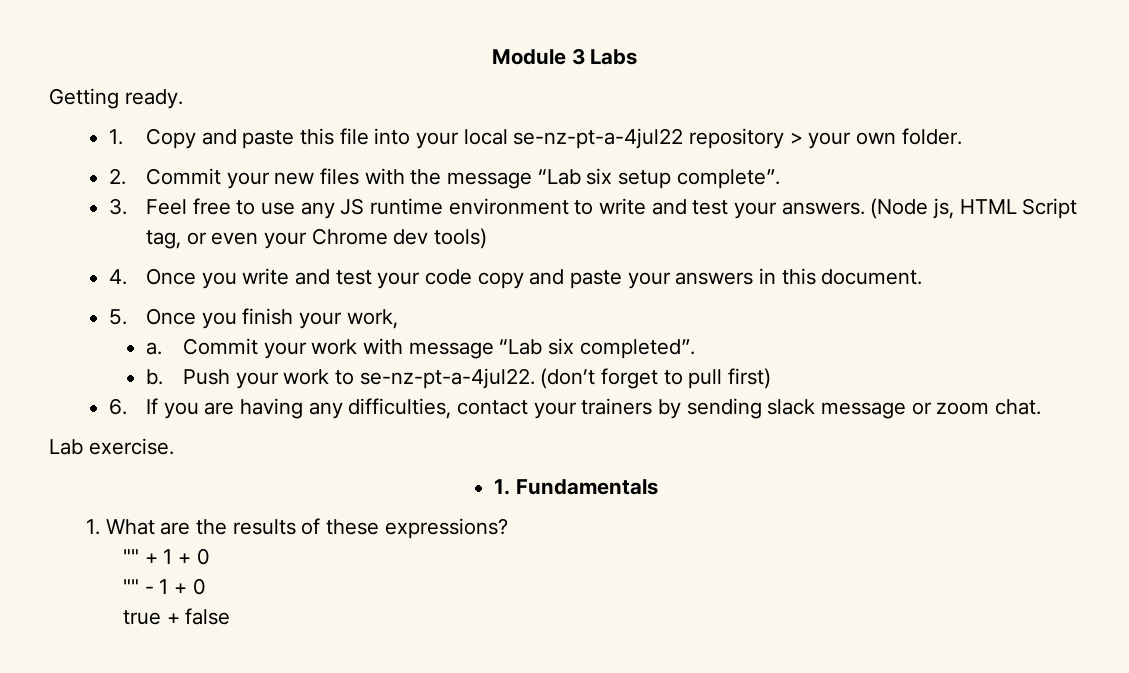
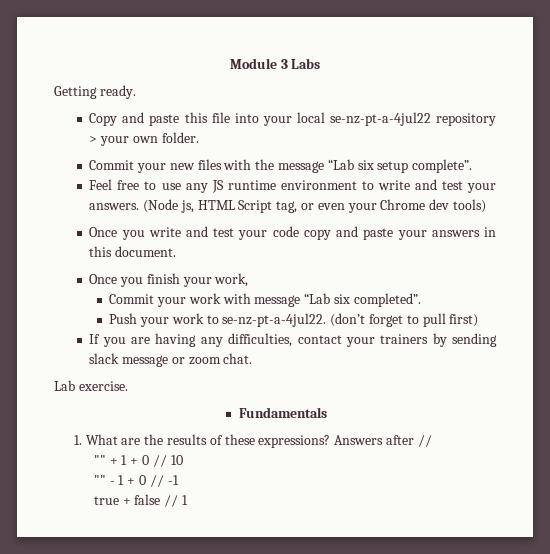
[109,129,124,145] 1. -> (136, 92) none
[109,168,127,185] 2. -> (199, 137) none
[109,198,128,215] 3. -> (473, 166) none
[109,269,128,285] 4. -> (486, 206) none
[109,309,128,325] 5. -> (177, 251) none
[146,342,163,355] a. -> (249, 280) none
[146,369,164,385] b. -> (421, 300) none
[109,398,128,415] 6. -> (479, 320) none
[494,479,511,495] 1. -> (128, 386) none
(508, 528) none -> [334,435,432,447] Answers after //
(210, 556) none -> [152,455,183,467] // 10
(206, 586) none -> [149,475,179,487] // -1
(231, 616) none -> [164,495,188,507] // 1

